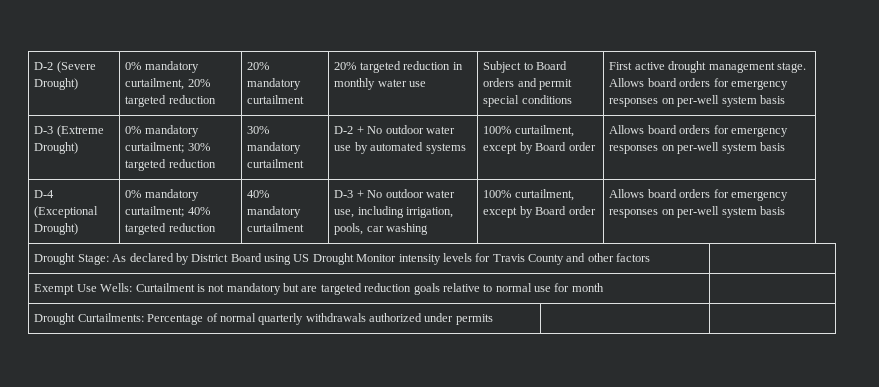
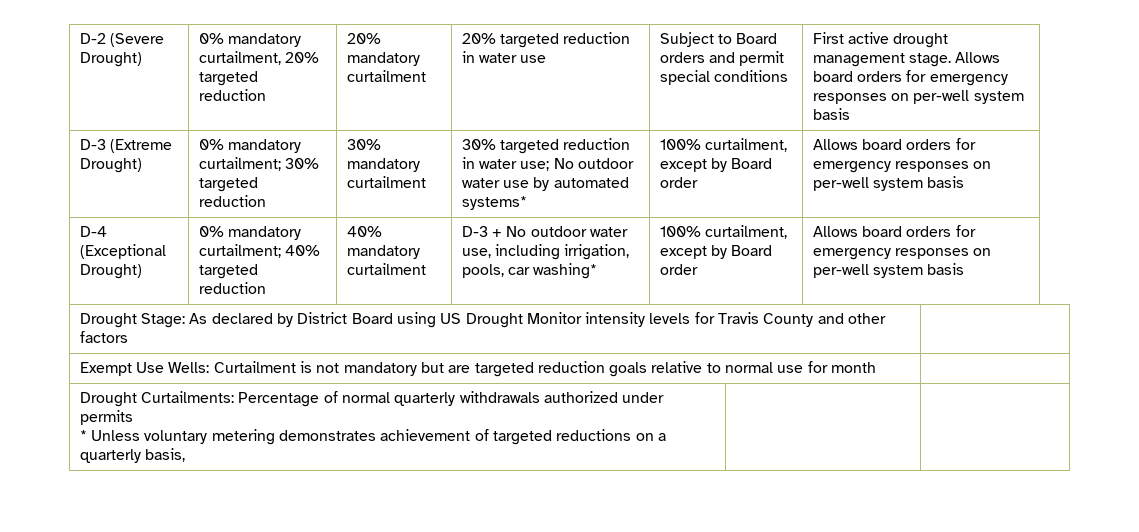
[334,78,376,90] monthly -> (475, 57) none
[334,126,364,134] D-2 + -> [461,138,631,154] [461,157,550,171] 30% targeted reduction in water use;
[425,143,466,154] systems -> [461,196,527,210] systems*
[386,223,429,235] washing -> [533,263,598,279] washing*
(493, 319) none -> [79,429,666,445] [79,448,185,463] // * Unless voluntary metering demonstrates achievement of targeted reductions on a quarterly basis,

